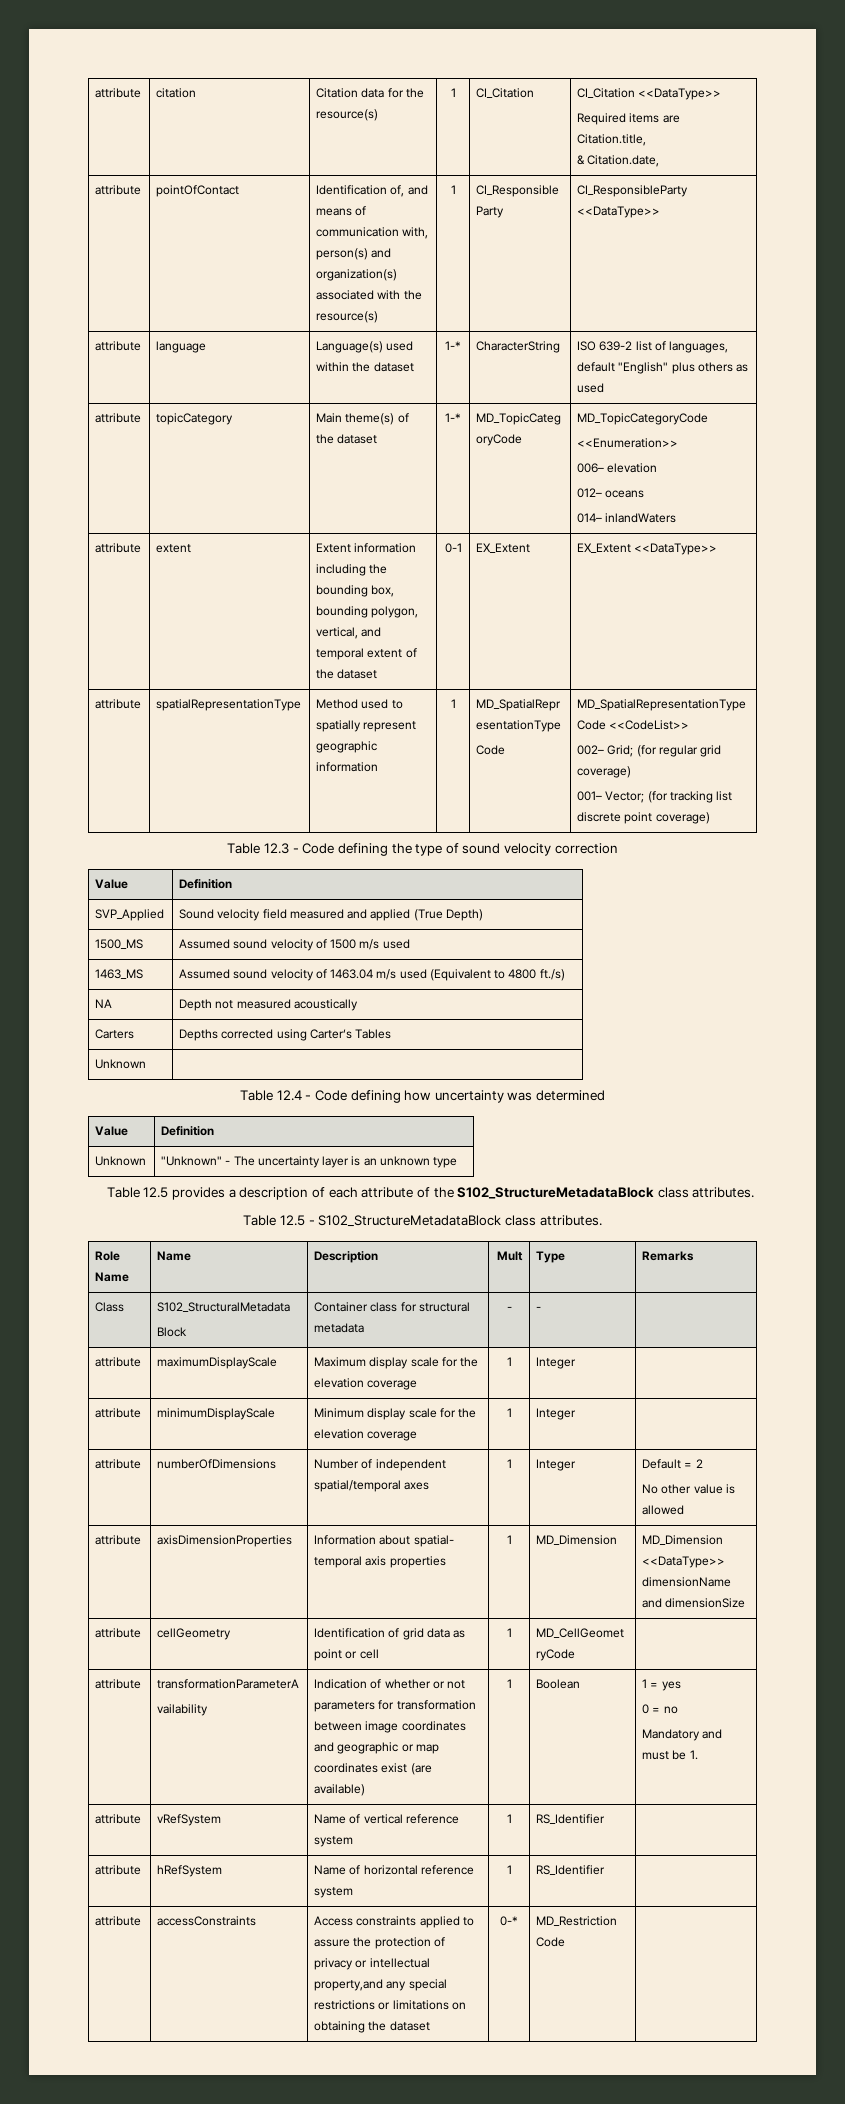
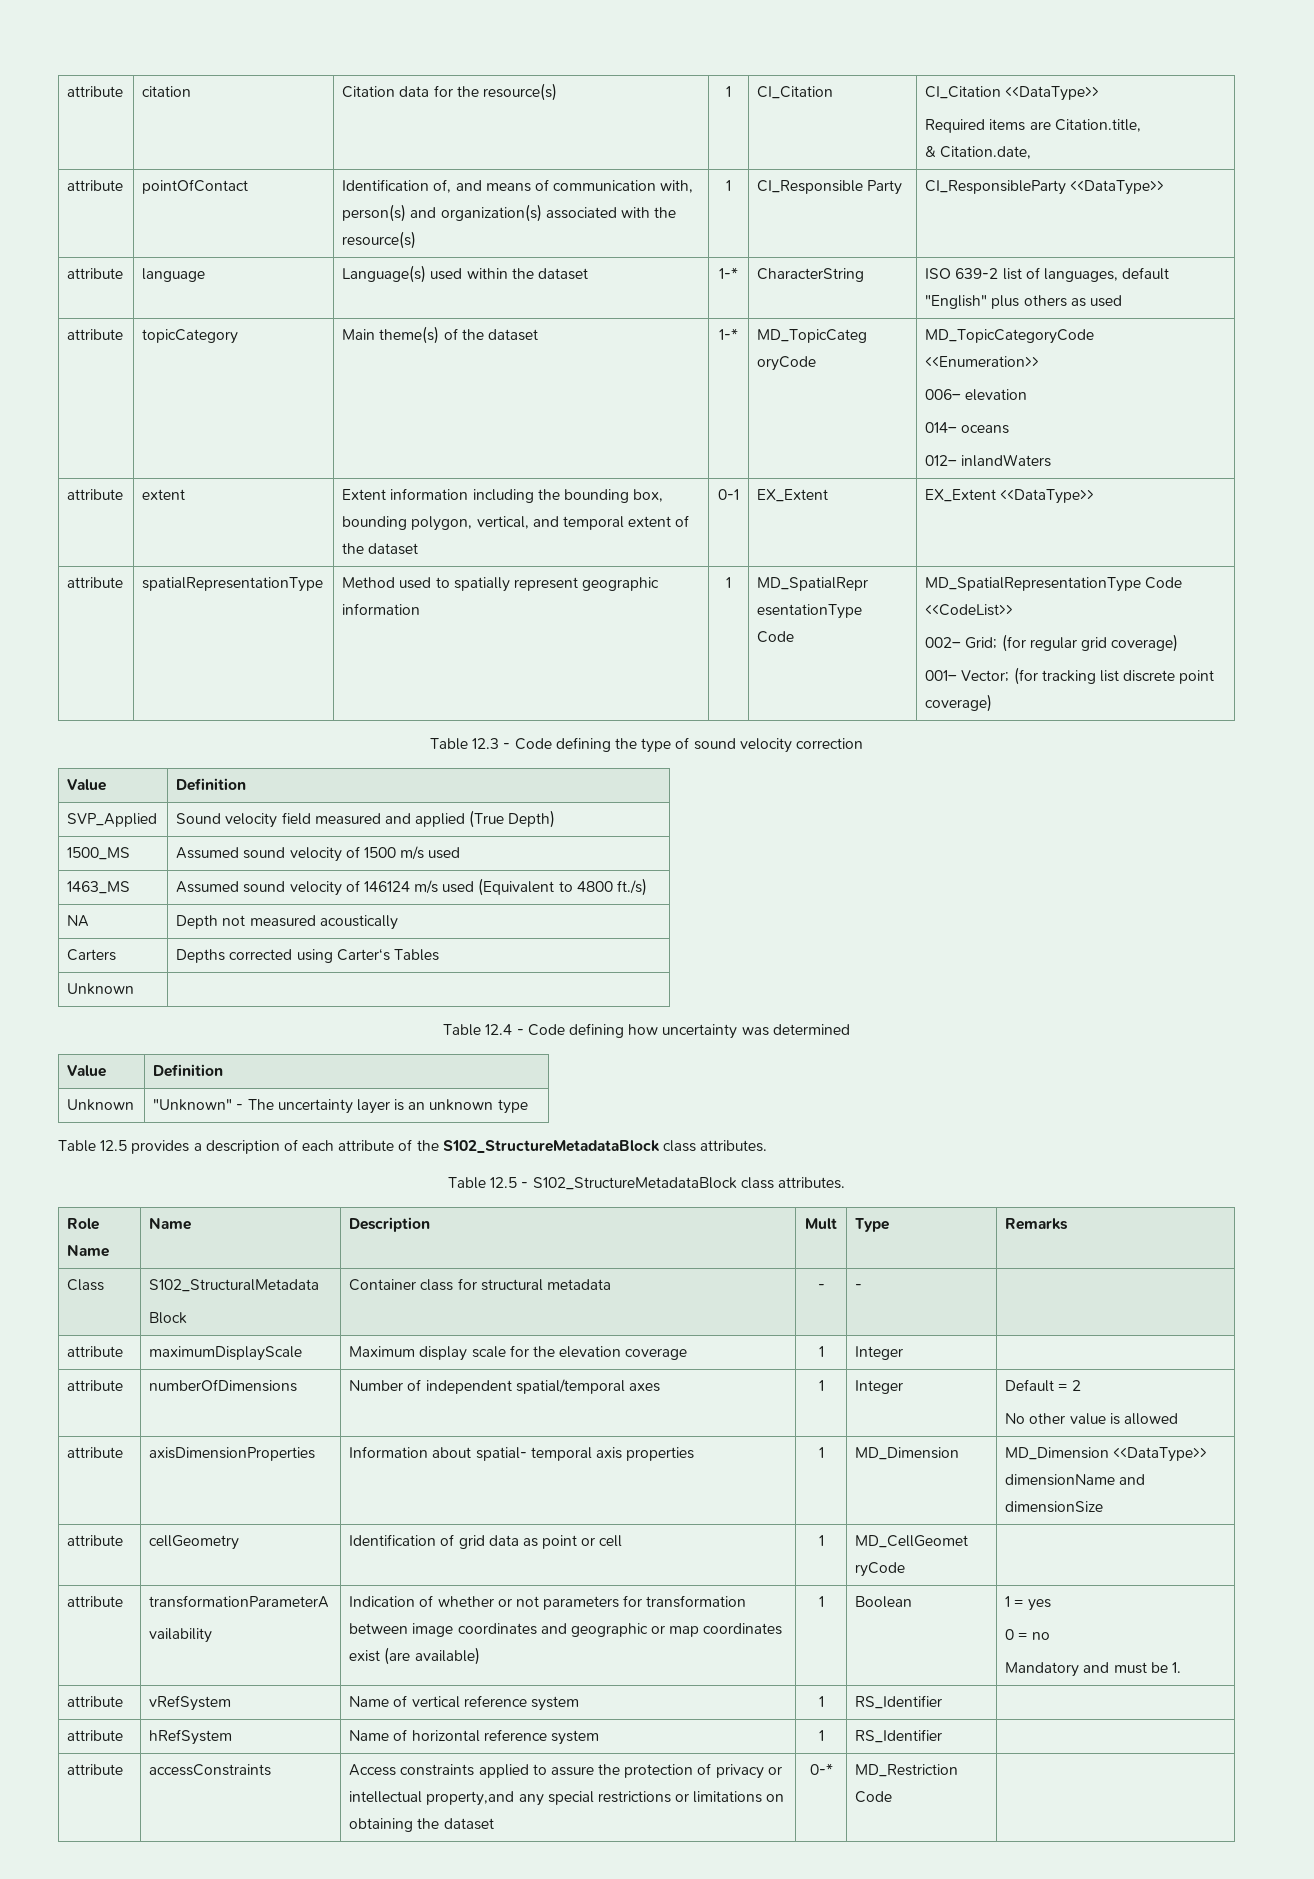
[577,488,603,498] 012– -> [925,422,958,433] 014–
[577,513,603,523] 014– -> [925,455,958,466] 012–
[330,969,374,979] 1463.04 -> [363,881,410,892] 146124
[95,1408,142,1418] [157,1408,276,1420] [314,1408,477,1420] [314,1429,418,1441] [506,1408,512,1417] [536,1408,577,1420] // attribute | minimumDisplayScale | Minimum display scale for the elevation coverage | 1 | Integer | -> (904, 1353) none

